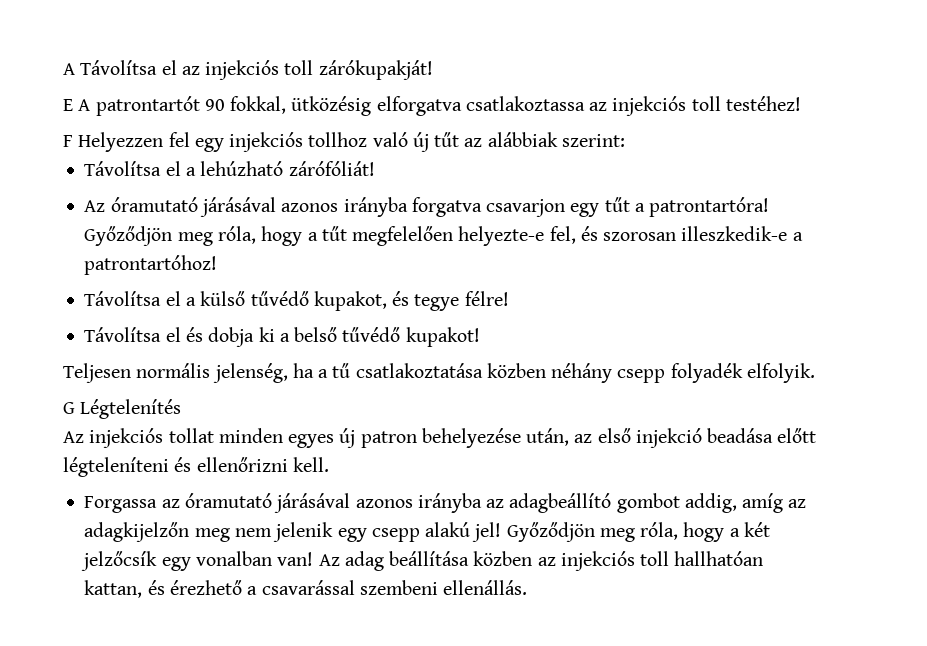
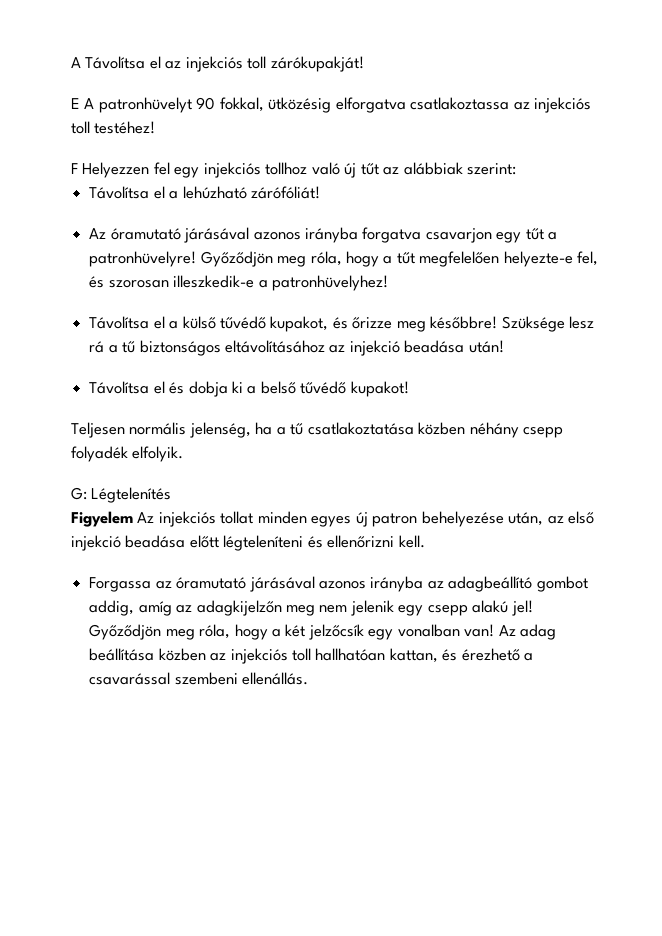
[95,96,200,116] patrontartót -> [98,97,192,113] patronhüvelyt
[649,197,770,217] patrontartóra! -> [89,251,197,267] patronhüvelyre!
[84,255,218,275] patrontartóhoz! -> [271,275,388,291] patronhüvelyhez!
[414,291,509,311] tegye félre! -> [352,316,595,332] [89,340,504,356] őrizze meg későbbre! Szüksége lesz rá a tű biztonságos eltávolításához az injekció beadása után!
[63,402,75,414] G -> [71,487,87,500] G:
(182, 409) none -> [71,511,133,527] Figyelem

